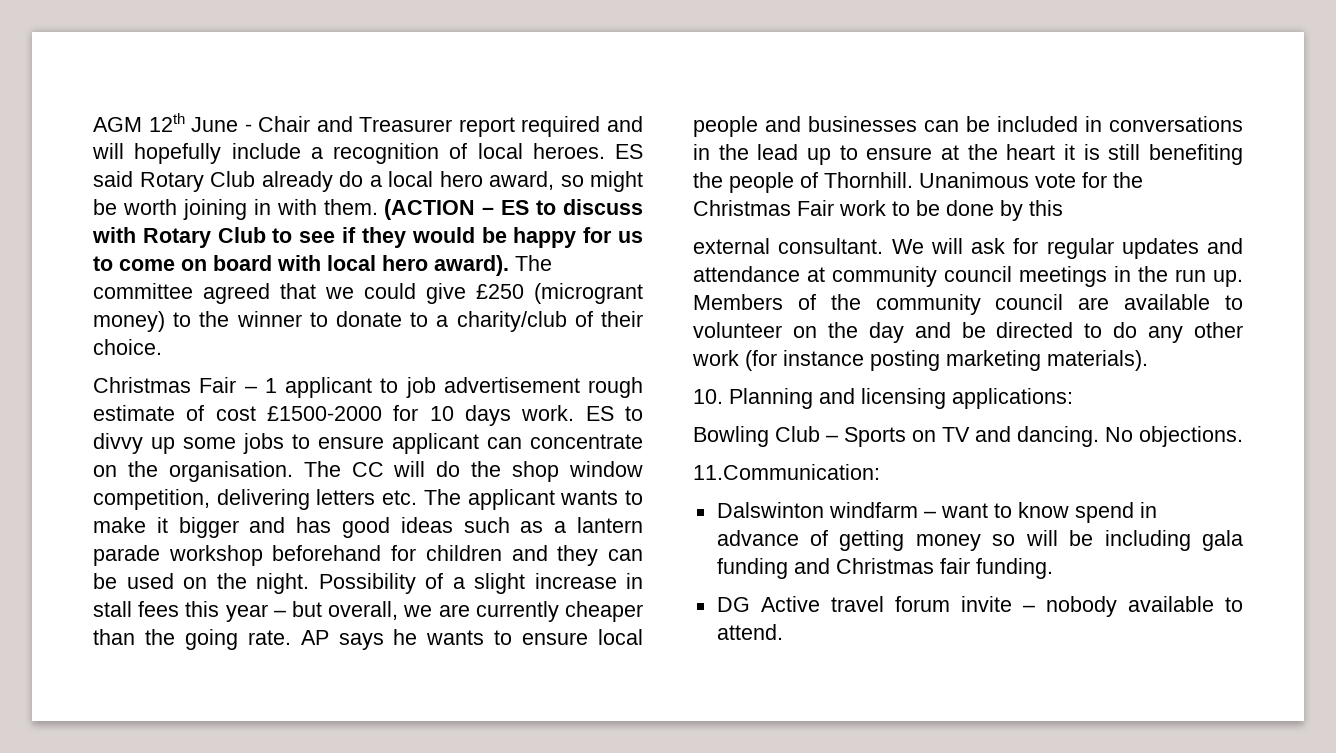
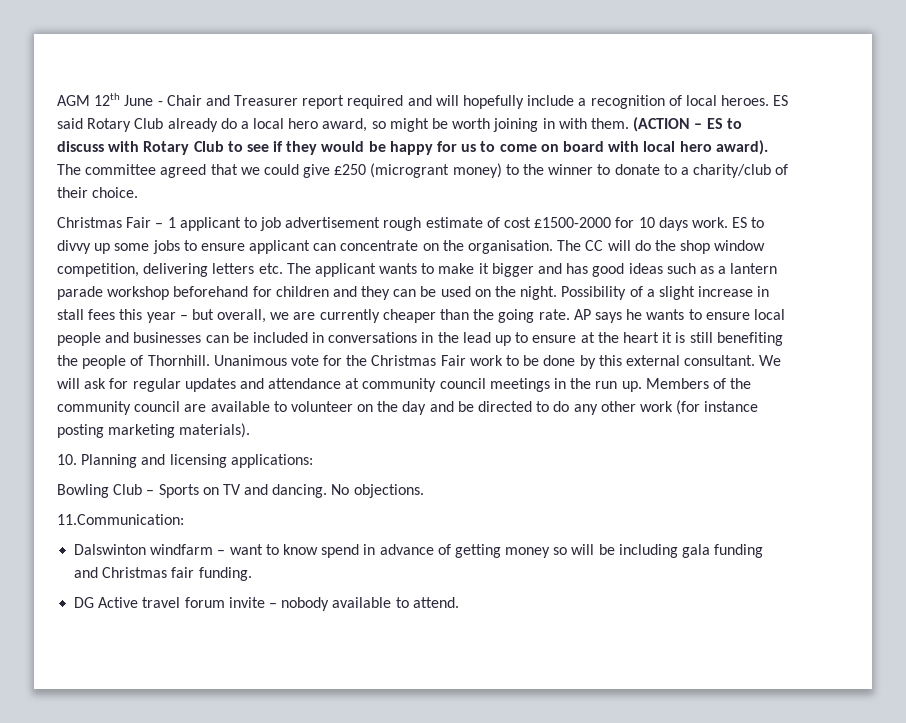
(1063, 208) // -> (622, 360) none

